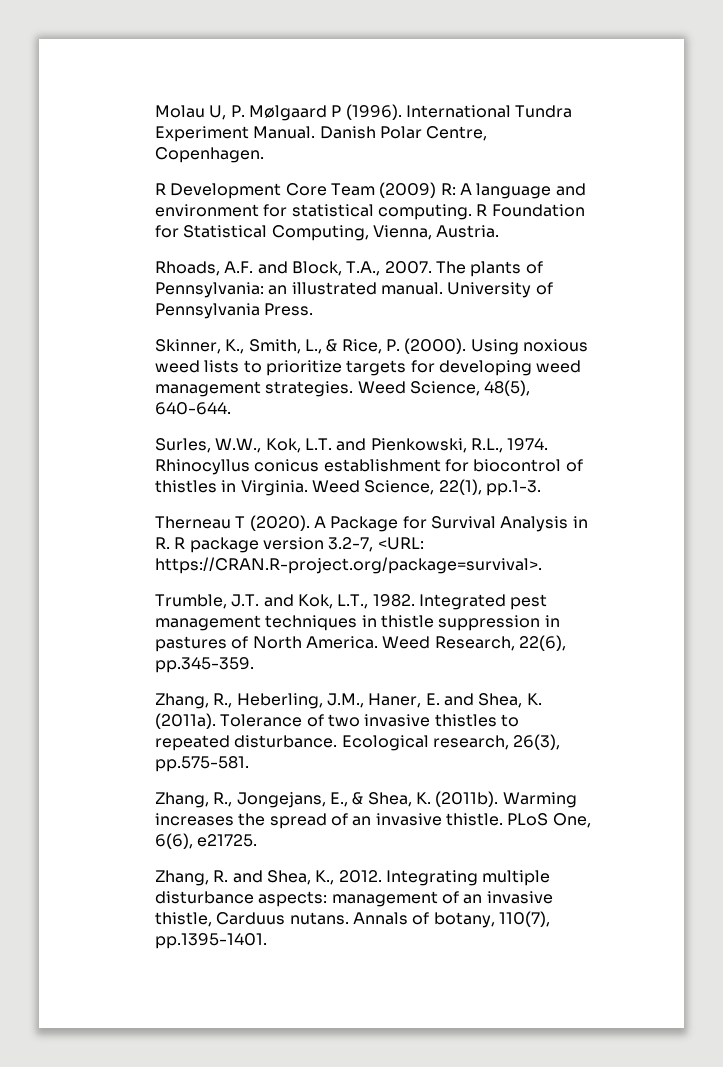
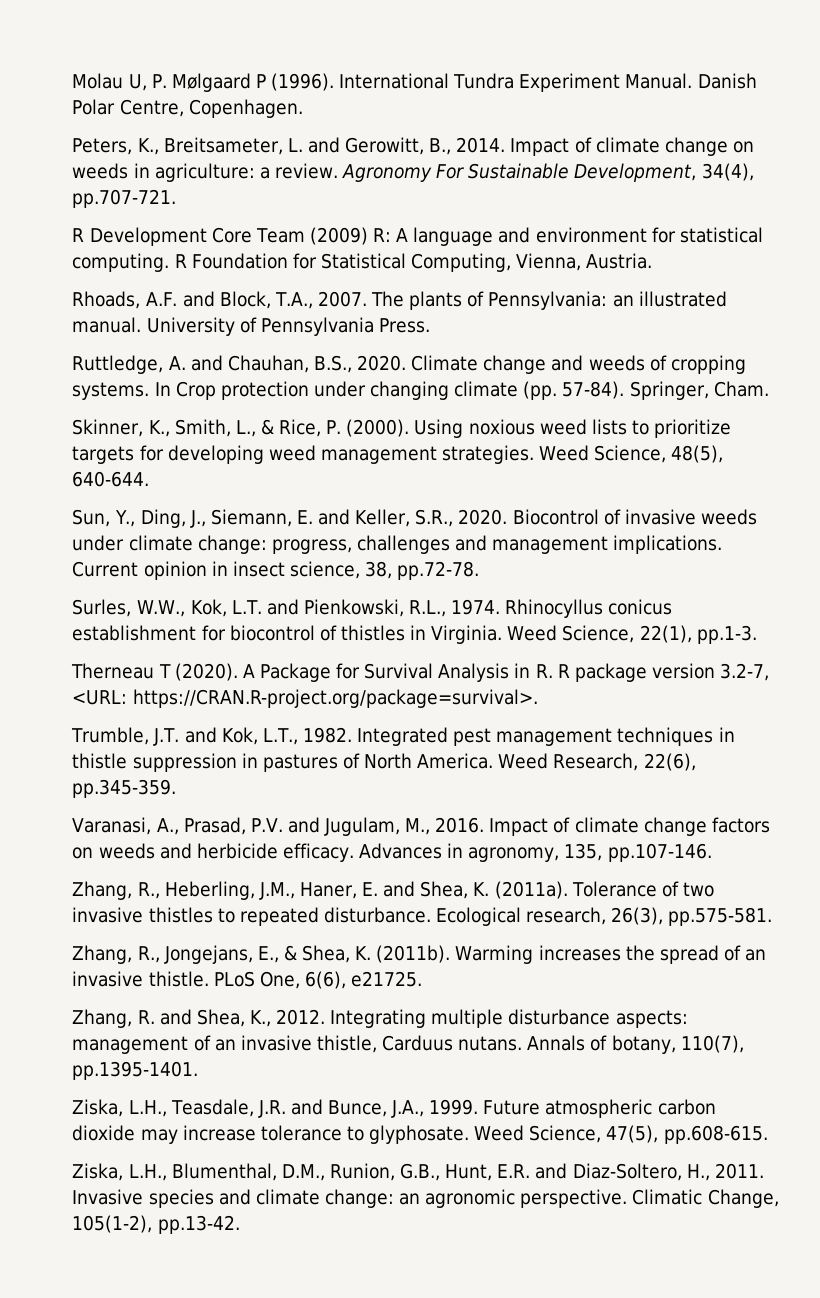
(265, 155) none -> [72,137,754,156] [72,163,754,182] [72,189,177,208] // Peters, K., Breitsameter, L. and Gerowitt, B., 2014. Impact of climate change on weeds in agriculture: a review. Agronomy For Sustainable Development, 34(4), pp.707-721.
(314, 309) none -> [72,355,746,374] [72,381,769,400] // Ruttledge, A. and Chauhan, B.S., 2020. Climate change and weeds of cropping systems. In Crop protection under changing climate (pp. 57-84). Springer, Cham.
(232, 408) none -> [72,509,757,528] [72,535,723,554] [72,561,480,580] // Sun, Y., Ding, J., Siemann, E. and Keller, S.R., 2020. Biocontrol of invasive weeds under climate change: progress, challenges and management implications. Current opinion in insect science, 38, pp.72-78.
(255, 665) none -> [72,817,770,836] [72,843,712,862] // Varanasi, A., Prasad, P.V. and Jugulam, M., 2016. Impact of climate change factors on weeds and herbicide efficacy. Advances in agronomy, 135, pp.107-146.
(268, 941) none -> [72,1099,716,1118] [72,1125,768,1144] [72,1163,764,1181] [72,1189,779,1208] [72,1215,240,1234] // Ziska, L.H., Teasdale, J.R. and Bunce, J.A., 1999. Future atmospheric carbon dioxide may increase tolerance to glyphosate. Weed Science, 47(5), pp.608-615. // Ziska, L.H., Blumenthal, D.M., Runion, G.B., Hunt, E.R. and Diaz-Soltero, H., 2011. Invasive species and climate change: an agronomic perspective. Climatic Change, 105(1-2), pp.13-42.

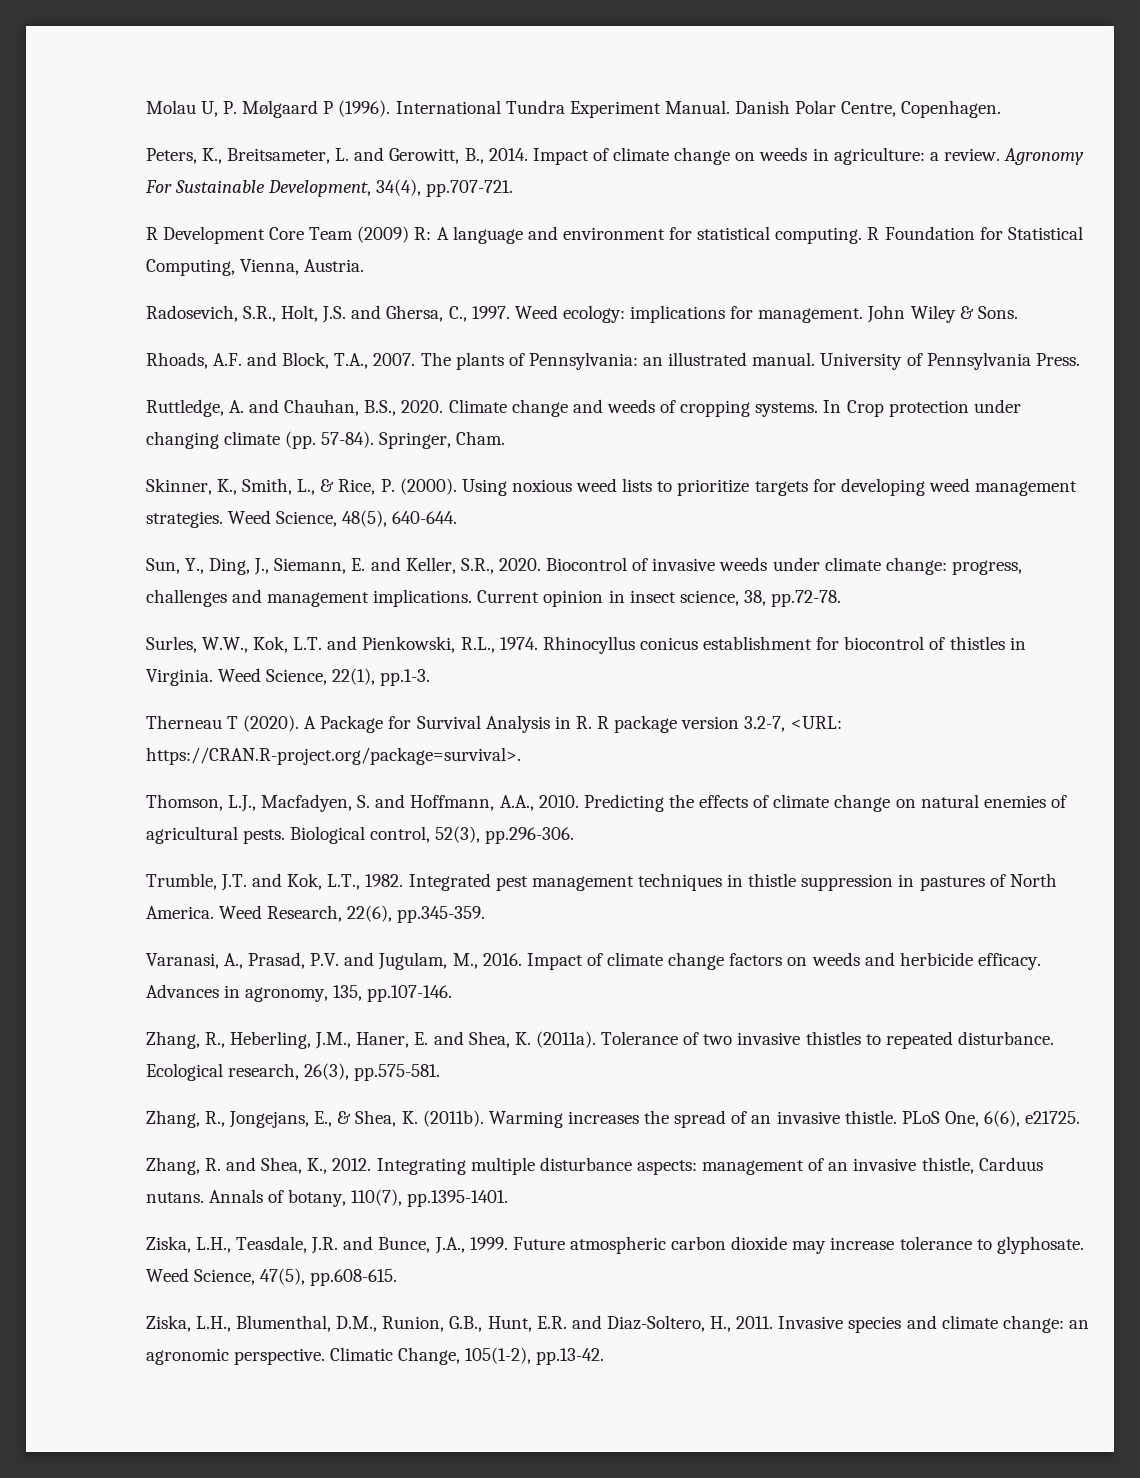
(653, 261) none -> [145,305,1018,323] // Radosevich, S.R., Holt, J.S. and Ghersa, C., 1997. Weed ecology: implications for management. John Wiley & Sons.
(539, 698) none -> [145,794,1067,812] [145,826,575,844] // Thomson, L.J., Macfadyen, S. and Hoffmann, A.A., 2010. Predicting the effects of climate change on natural enemies of agricultural pests. Biological control, 52(3), pp.296-306.

